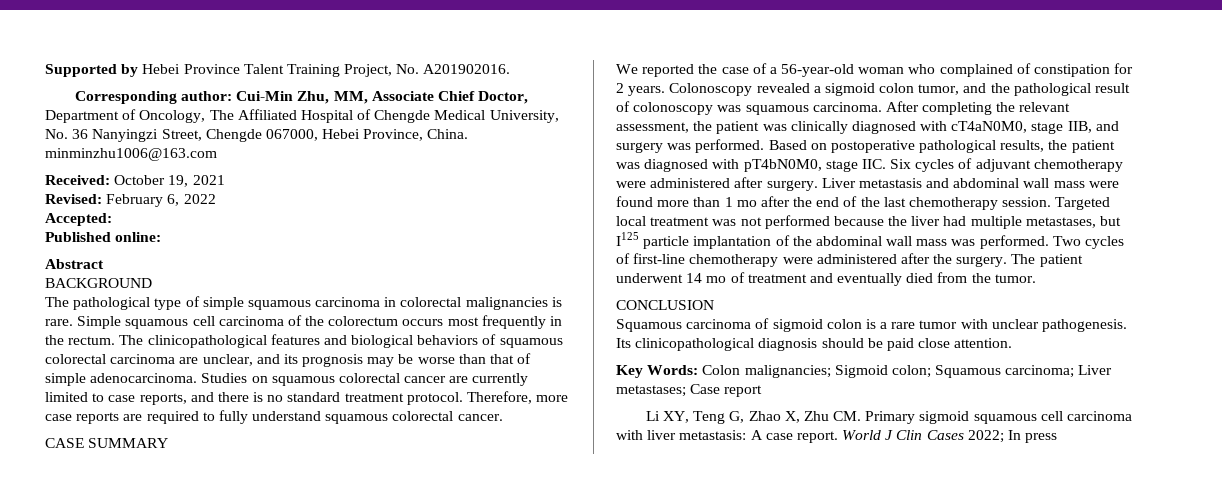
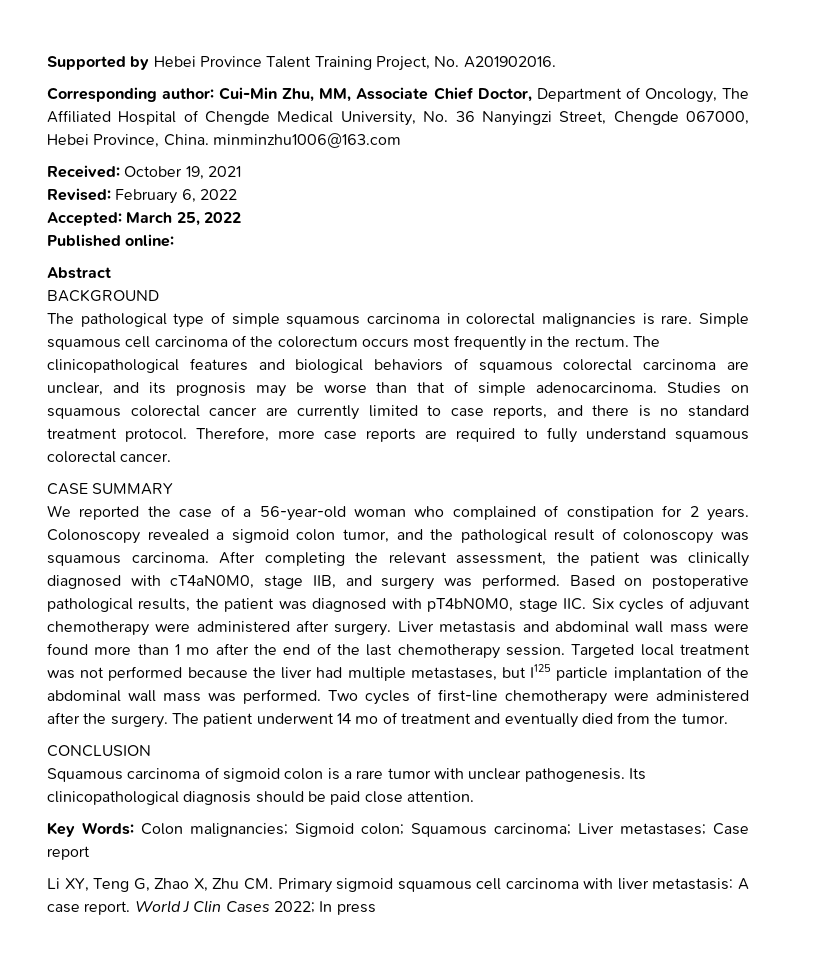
(112, 219) none -> [126,212,241,226] March 25, 2022

